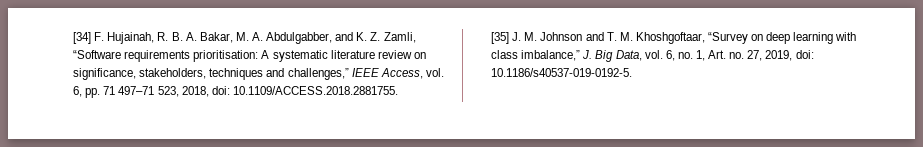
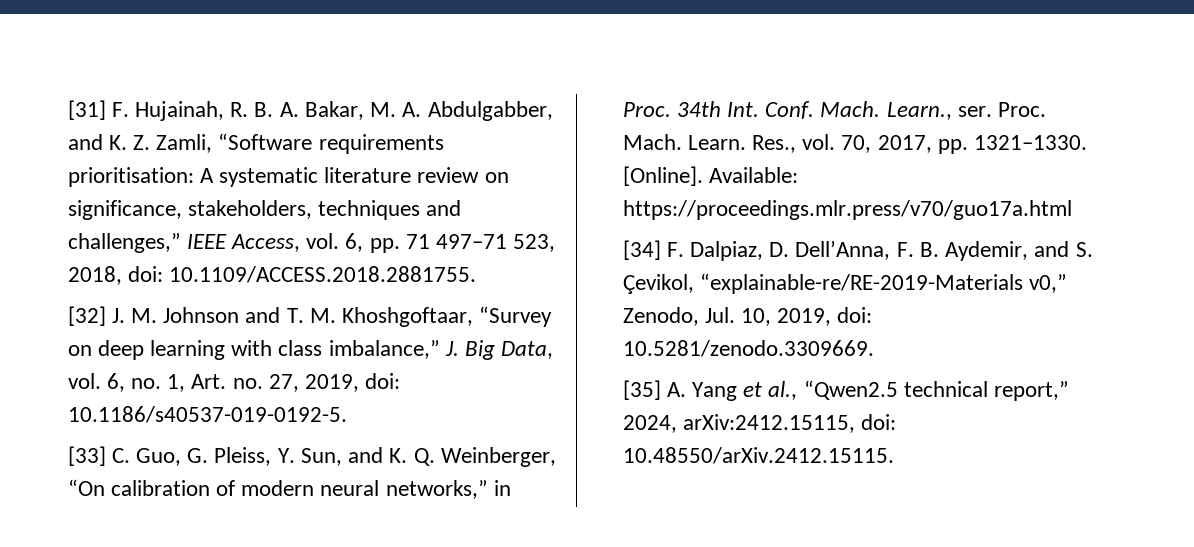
[73,32,92,44] [34] -> [67,100,106,120] [31]
[491,32,510,44] [35] -> [67,306,106,326] [32]
(633, 72) none -> [67,446,556,467] [67,479,511,499] [622,101,1047,120] [622,134,1088,154] [622,166,798,186] [622,200,1072,220] [622,240,1093,261] [622,273,1068,294] [622,307,873,326] [622,340,874,357] [622,380,1070,401] [622,414,897,433] [622,447,894,464] // [33] C. Guo, G. Pleiss, Y. Sun, and K. Q. Weinberger, “On calibration of modern neural networks,” in Proc. 34th Int. Conf. Mach. Learn., ser. Proc. Mach. Learn. Res., vol. 70, 2017, pp. 1321–1330. [Online]. Available: https://proceedings.mlr.press/v70/guo17a.html // [34] F. Dalpiaz, D. Dell’Anna, F. B. Aydemir, and S. Çevikol, “explainable-re/RE-2019-Materials v0,” Zenodo, Jul. 10, 2019, doi: 10.5281/zenodo.3309669. // [35] A. Yang et al., “Qwen2.5 technical report,” 2024, arXiv:2412.15115, doi: 10.48550/arXiv.2412.15115.

